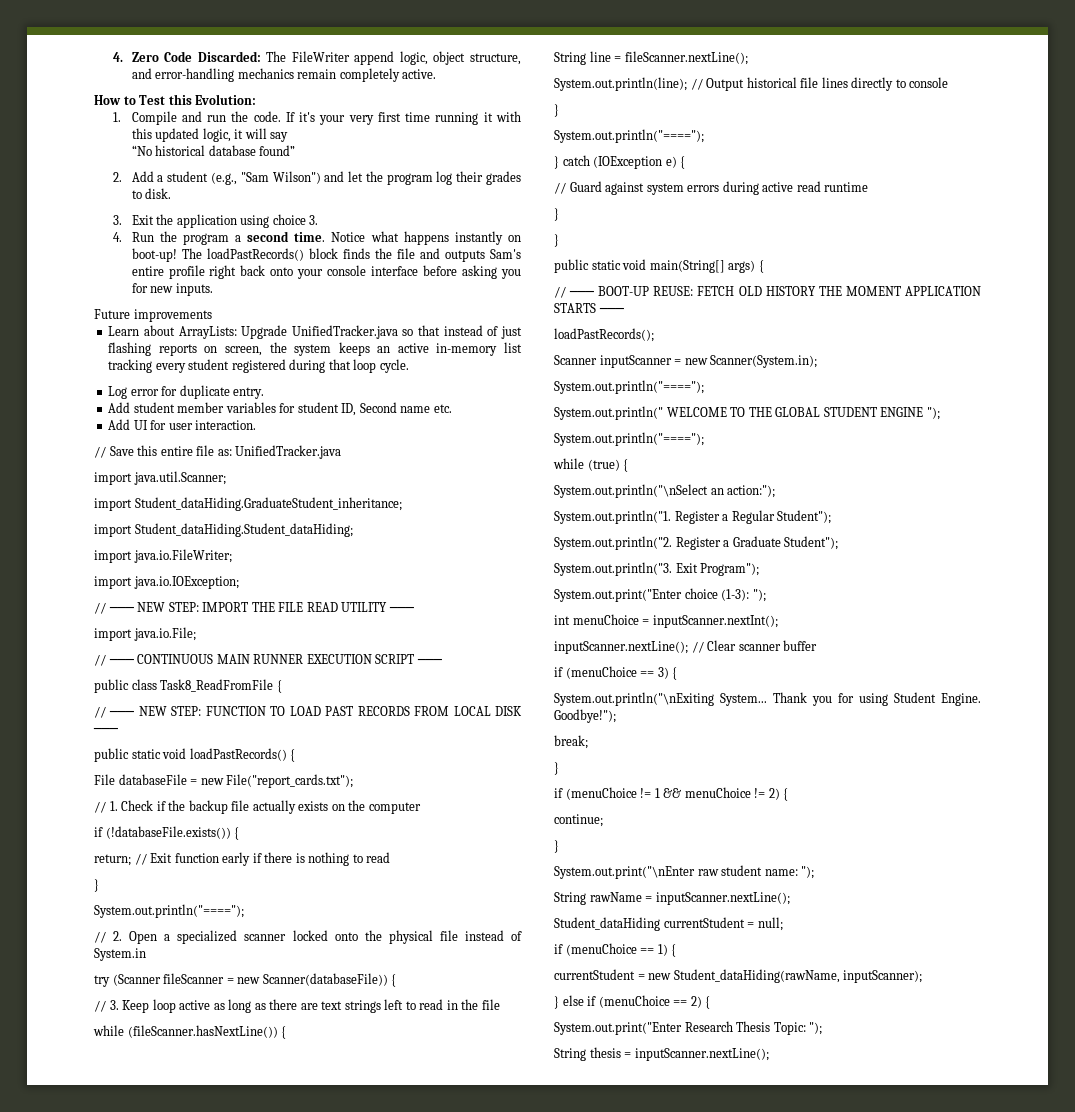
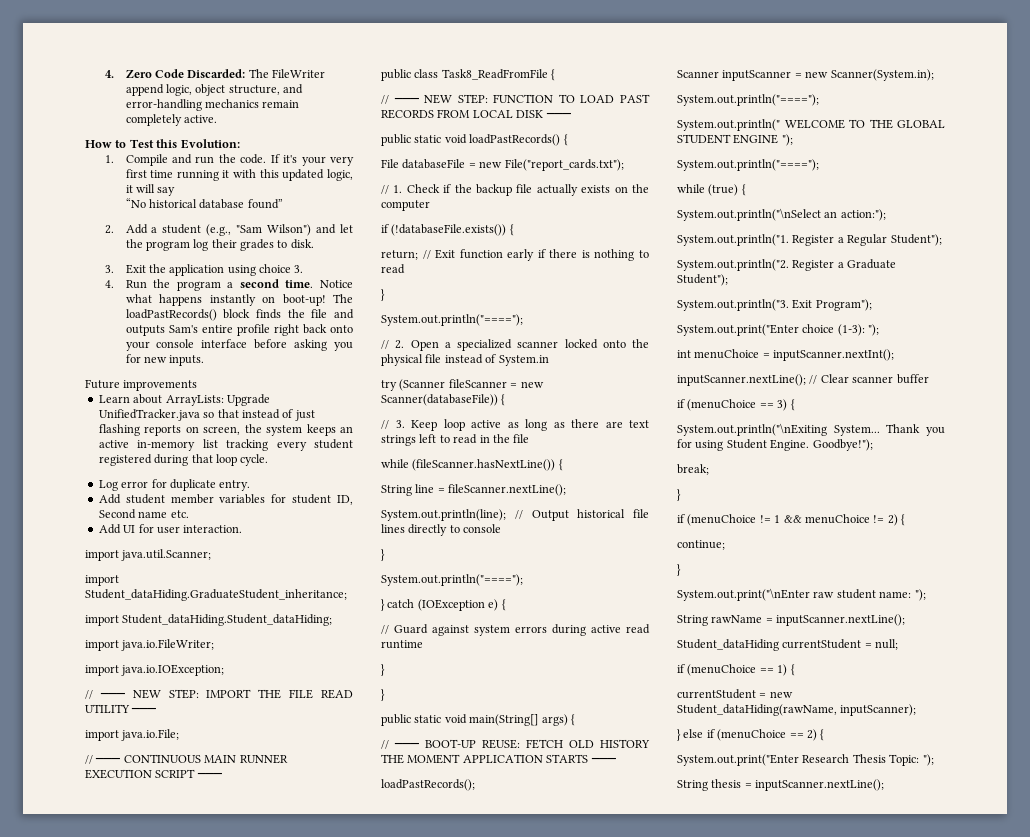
[94,445,342,459] // // Save this entire file as: UnifiedTracker.java -> (243, 529) none

